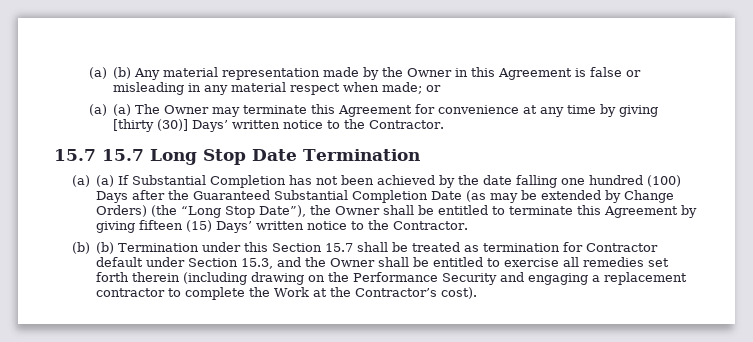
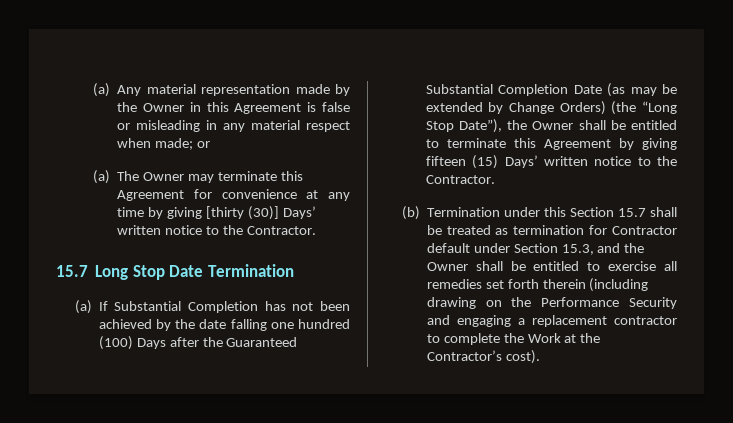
[88,67,132,79] (a) (b) -> [93,83,111,97] (a)
[113,104,132,116] (a) -> (111, 177) none
[102,149,145,161] 15.7 -> (88, 271) none
[95,175,114,187] (a) -> (92, 307) none
[95,242,114,254] (b) -> (420, 213) none

